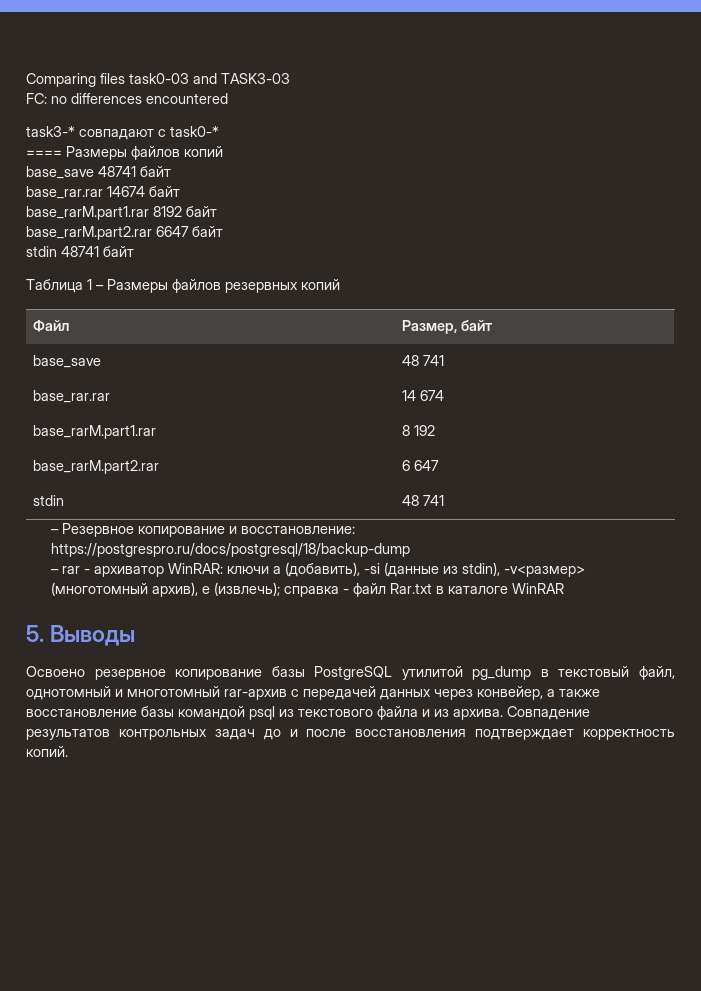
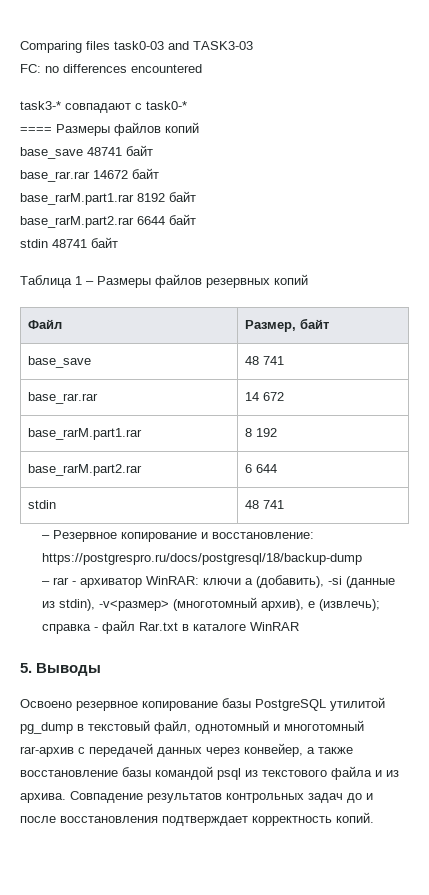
[107,186,145,197] 14674 -> [93,170,128,179] 14672
[156,226,189,237] 6647 -> [137,216,165,225] 6644
[420,390,445,401] 674 -> [263,392,285,401] 672
[414,460,440,471] 647 -> [256,464,278,473] 644

